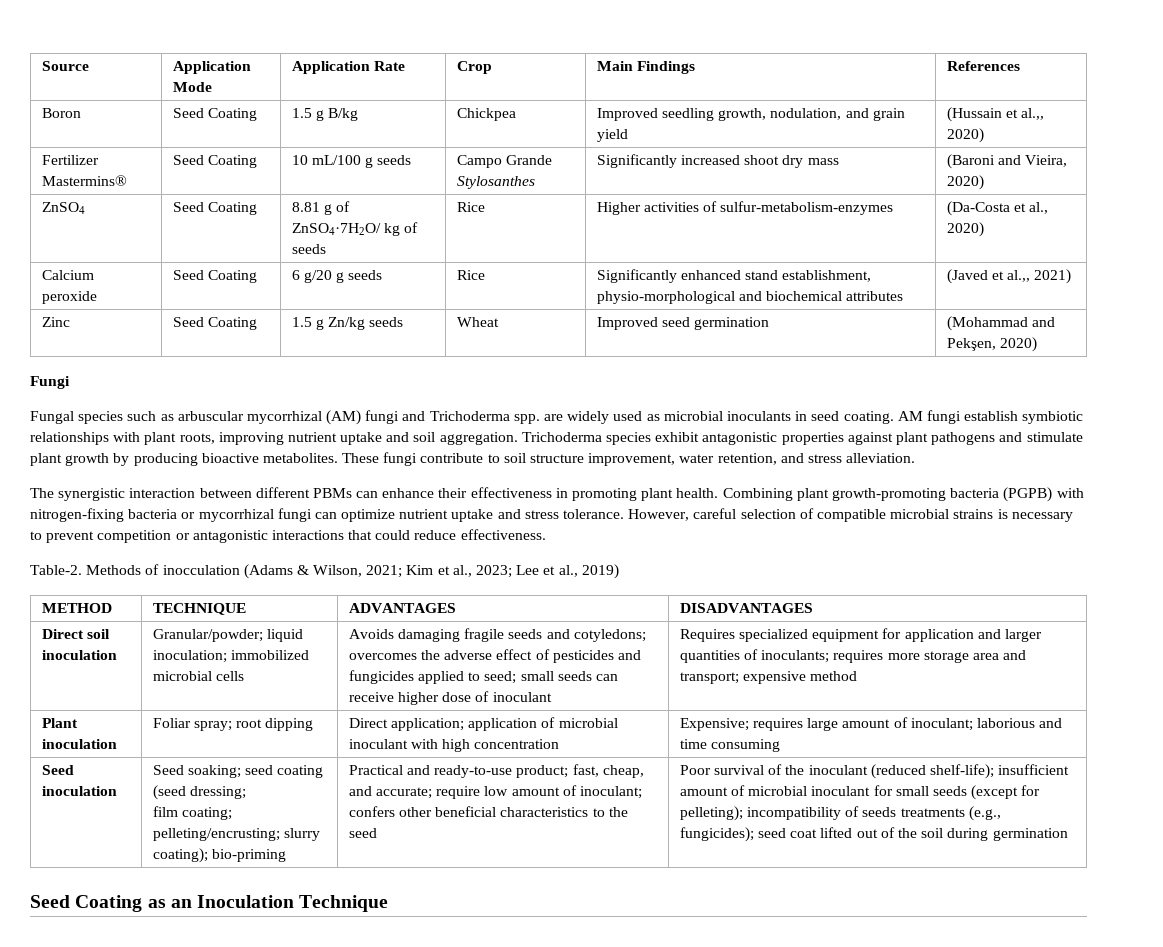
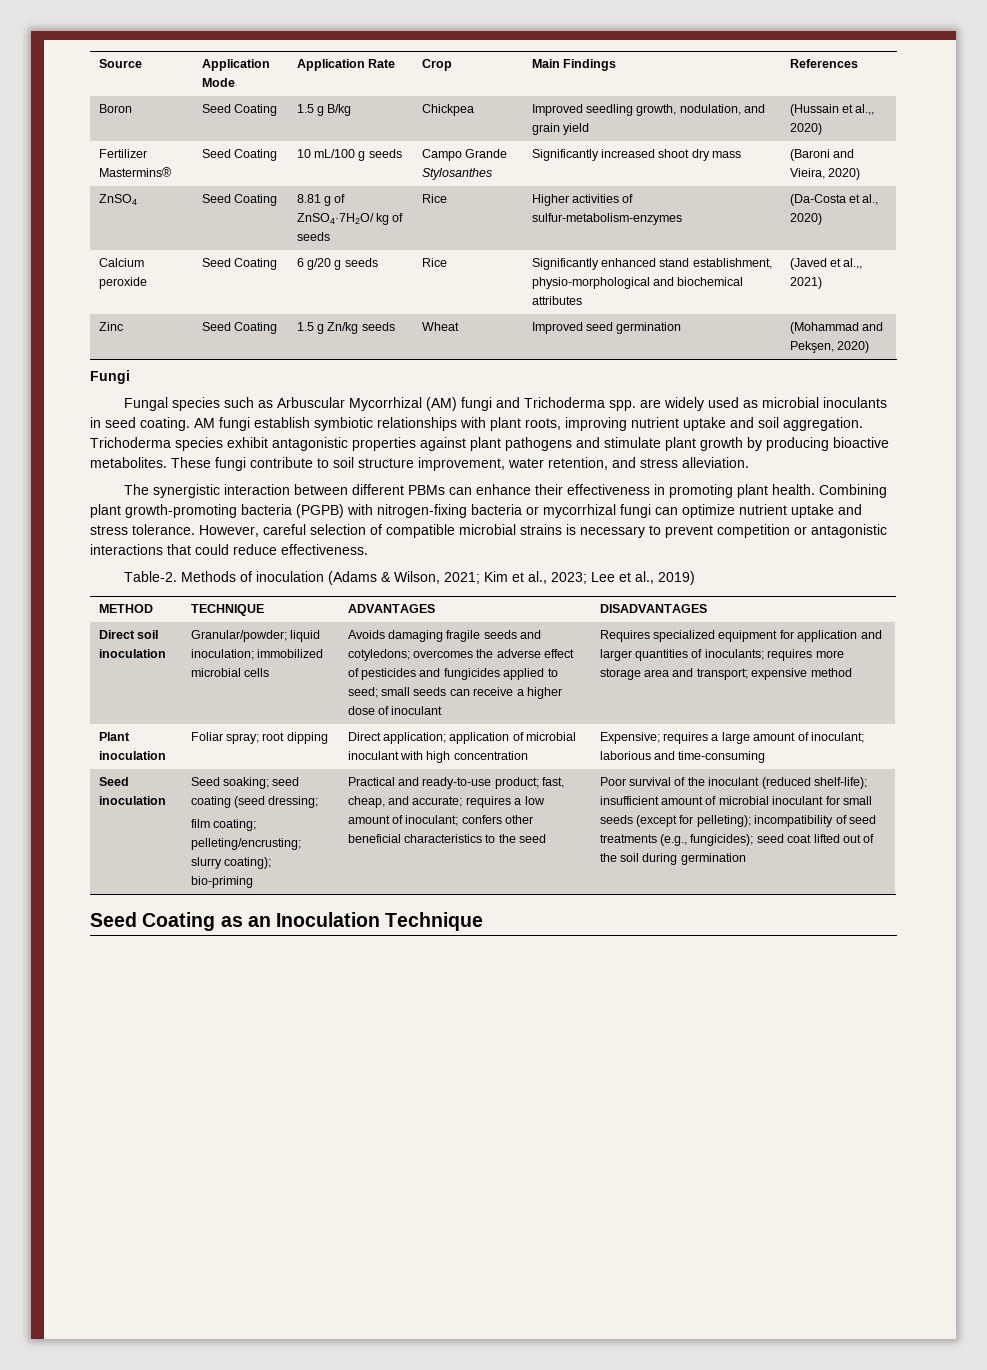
[177,411,322,424] arbuscular mycorrhizal -> [277,397,423,411] Arbuscular Mycorrhizal
[162,565,240,575] inocculation -> [256,571,325,582] inoculation
(394, 697) none -> [516,689,524,696] a
(804, 724) none -> [711,734,719,741] a
[679,739,781,752] time consuming -> [678,751,766,763] time-consuming
[436,786,481,799] require -> [465,796,522,808] requires a
[862,807,897,817] seeds -> [848,815,876,824] seed

